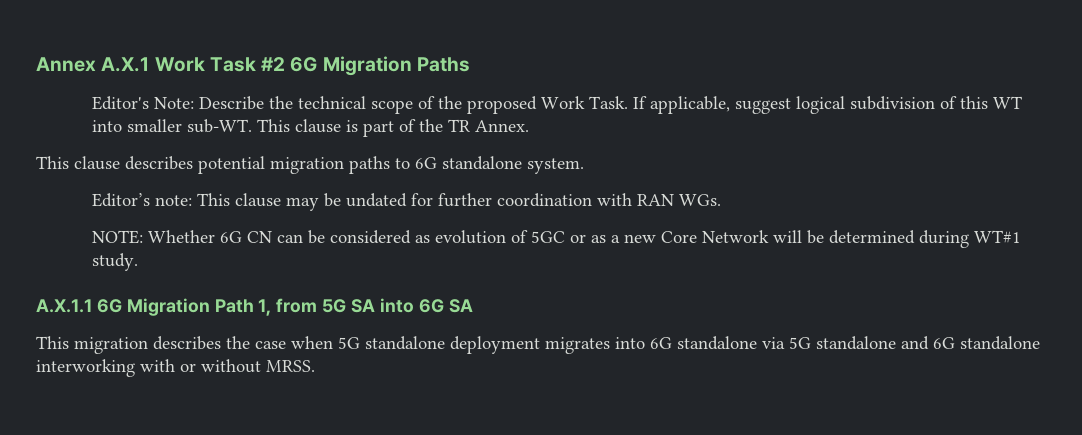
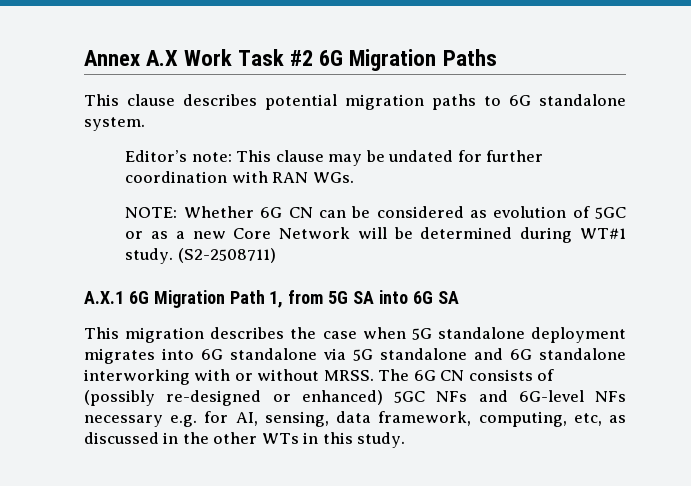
[101,57,150,72] A.X.1 -> [146,50,179,66] A.X
[92,96,1023,114] [92,119,530,137] // Editor's Note: Describe the technical scope of the proposed Work Task. If applicable, suggest logical subdivision of this WT into smaller sub-WT. This clause is part of the TR Annex. -> (497, 57) none
[36,299,92,313] // A.X.1.1 -> [177,248,276,263] [84,291,124,304] (S2-2508711) // A.X.1
(315, 366) none -> [378,369,555,381] [84,390,626,406] [84,411,626,427] [84,432,406,448] The 6G CN consists of (possibly re-designed or enhanced) 5GC NFs and 6G-level NFs necessary e.g. for AI, sensing, data framework, computing, etc, as discussed in the other WTs in this study.

